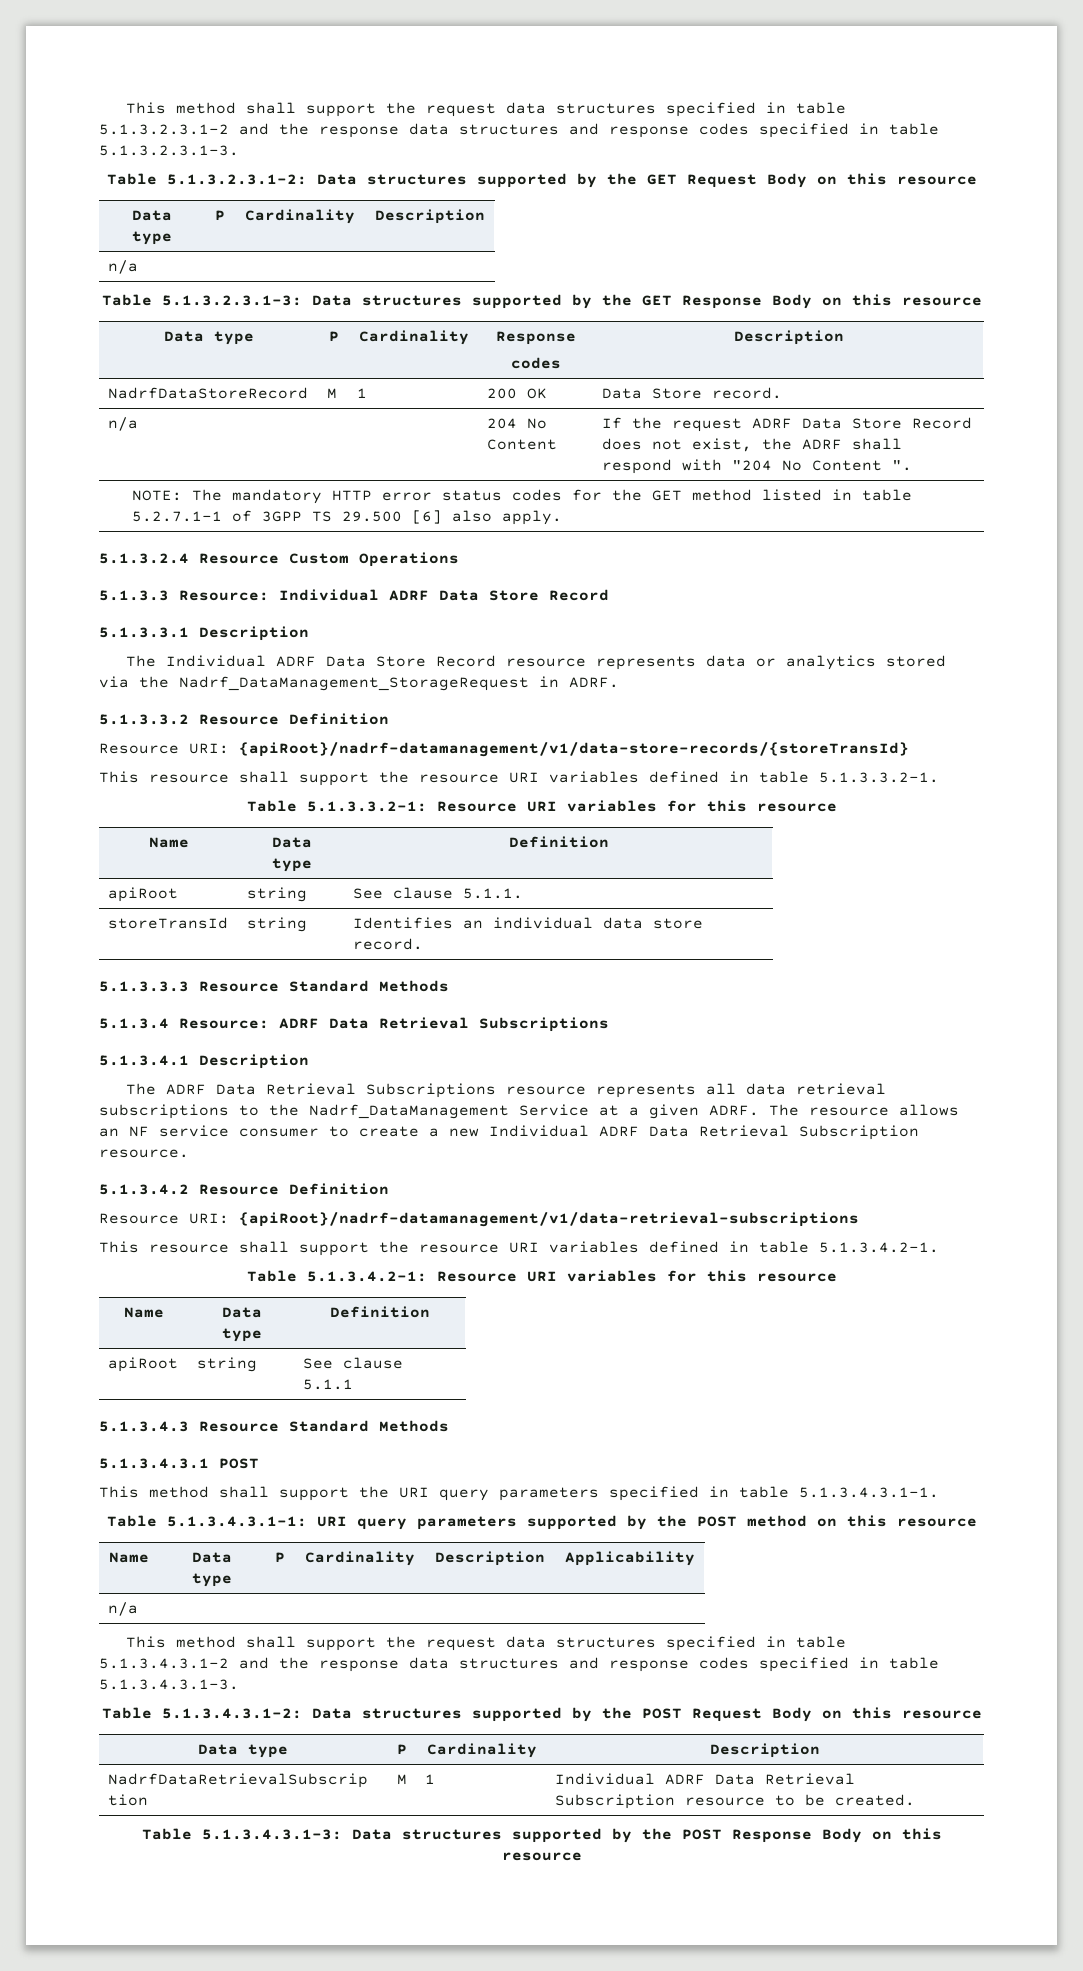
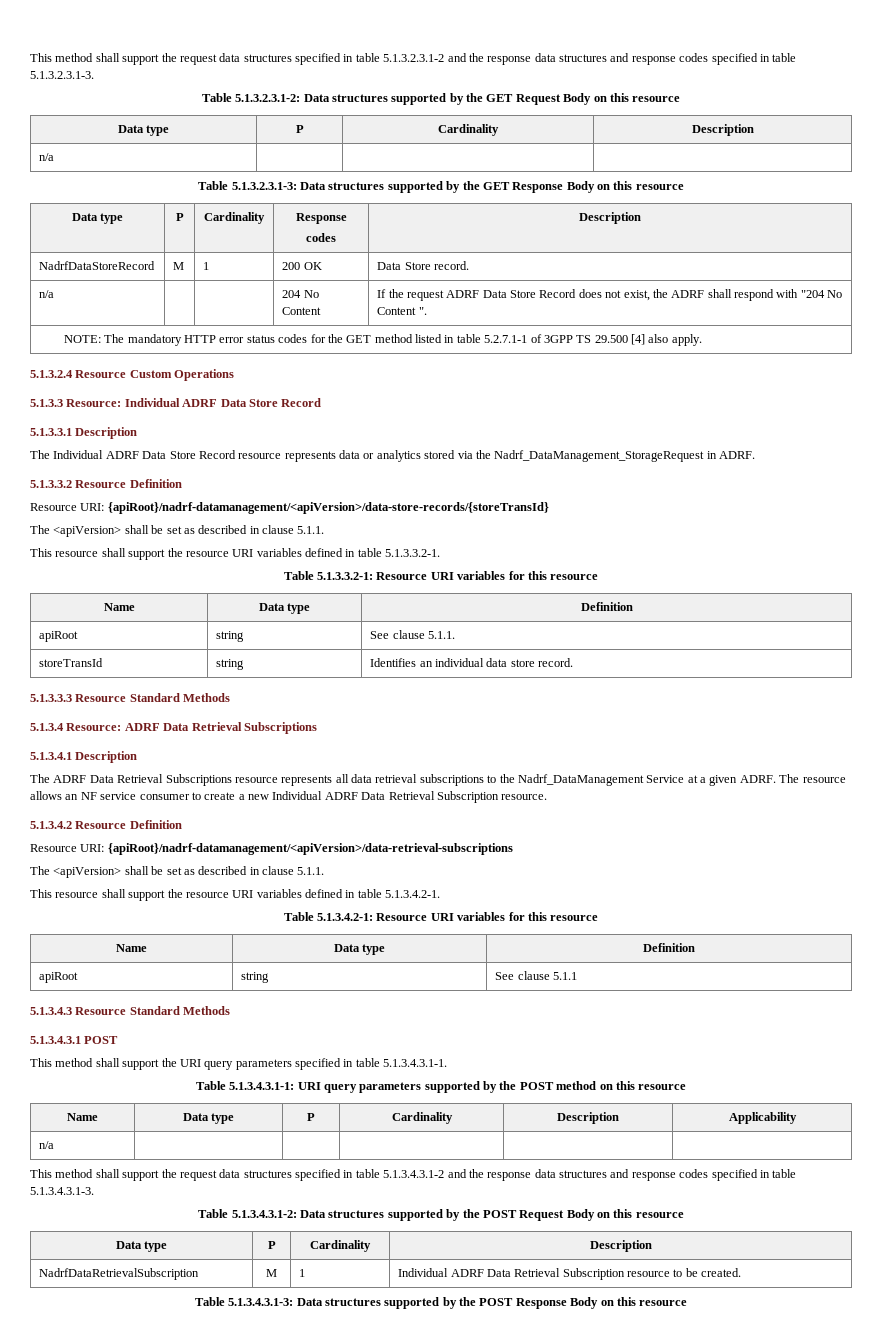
[412,510,443,524] [6] -> [631,334,646,345] [4]
[239,742,909,757] {apiRoot}/nadrf-datamanagement/v1/data-store-records/{storeTransId} -> [107,502,549,514] [30,525,325,537] {apiRoot}/nadrf-datamanagement/<apiVersion>/data-store-records/{storeTransId} // The <apiVersion> shall be set as described in clause 5.1.1.
[239,1212,859,1227] {apiRoot}/nadrf-datamanagement/v1/data-retrieval-subscriptions -> [107,843,513,855] [30,866,325,878] {apiRoot}/nadrf-datamanagement/<apiVersion>/data-retrieval-subscriptions // The <apiVersion> shall be set as described in clause 5.1.1.

